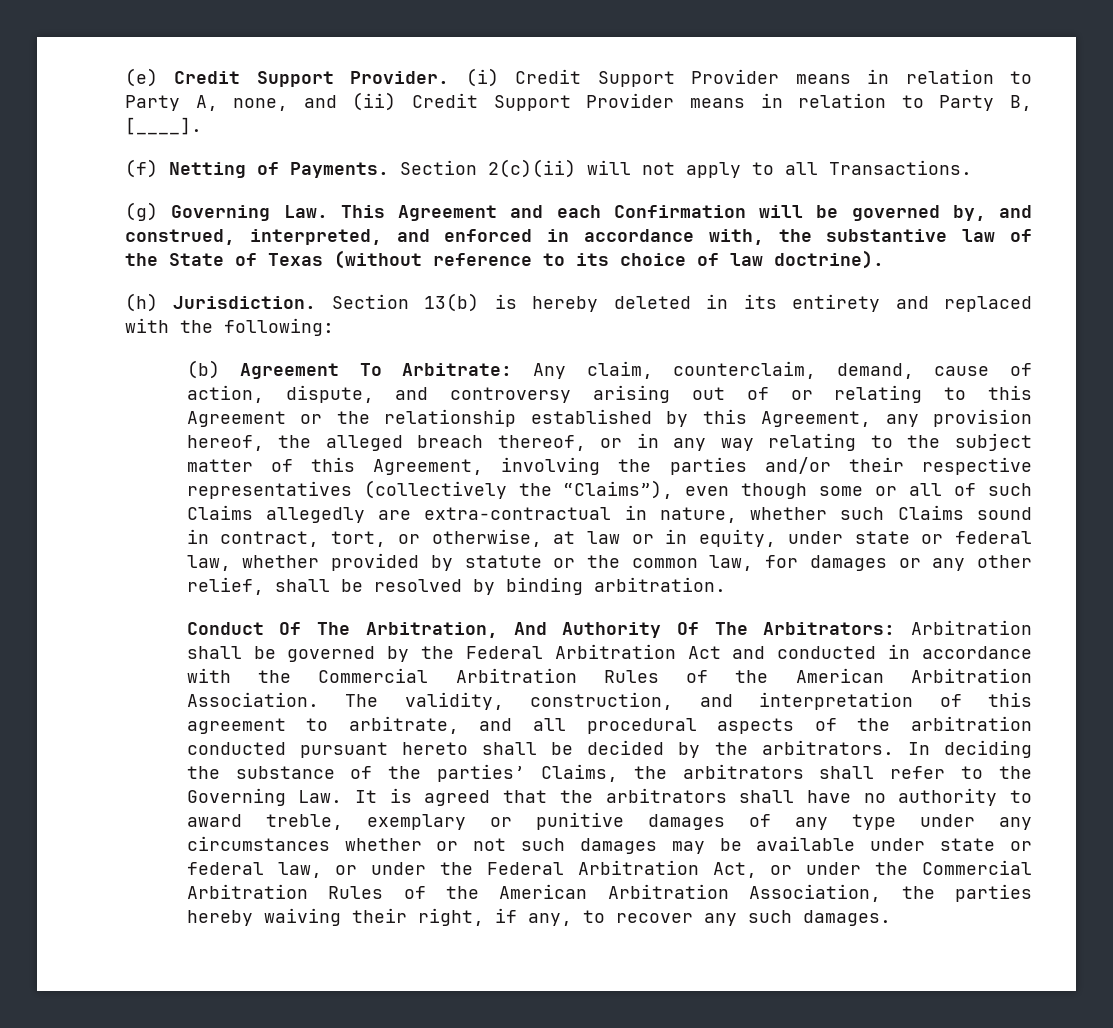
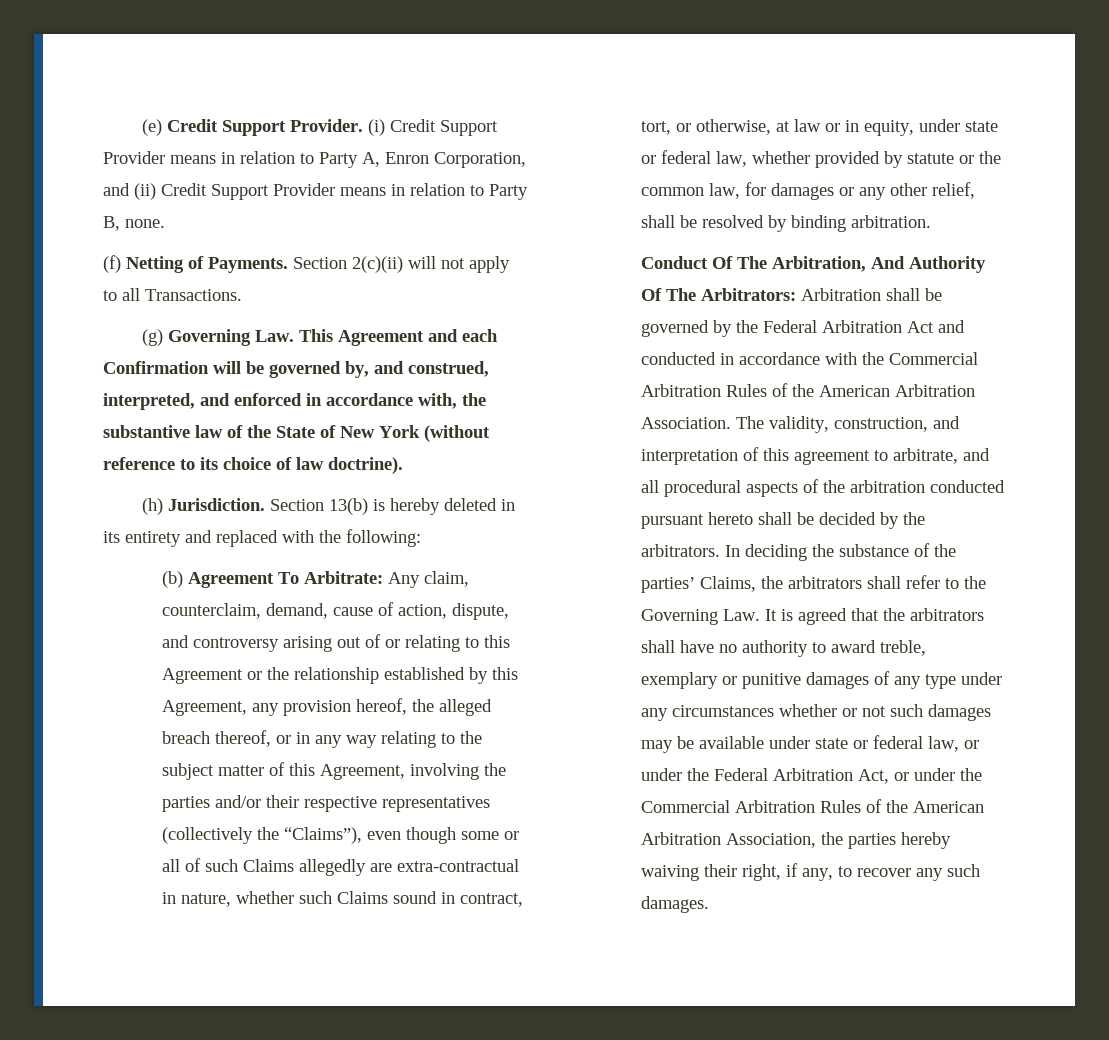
[233,98,289,111] none, -> [385,152,526,168] Enron Corporation,
[125,117,202,135] [____]. -> [125,219,165,228] none.
[268,253,323,266] Texas -> [340,425,420,438] New York

